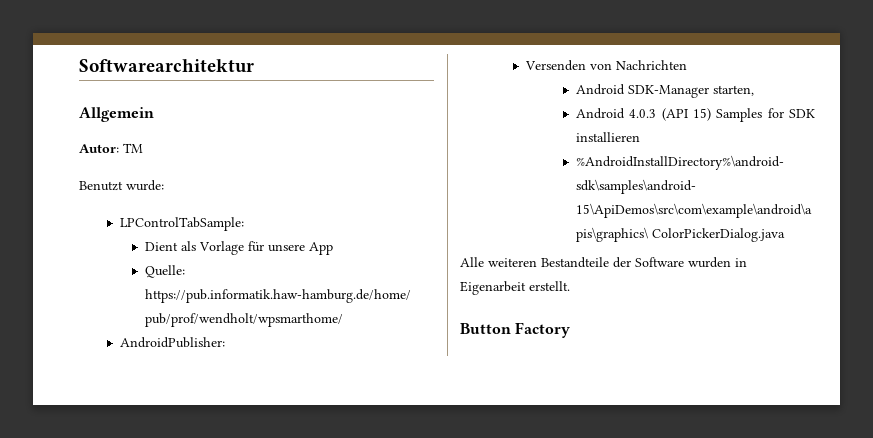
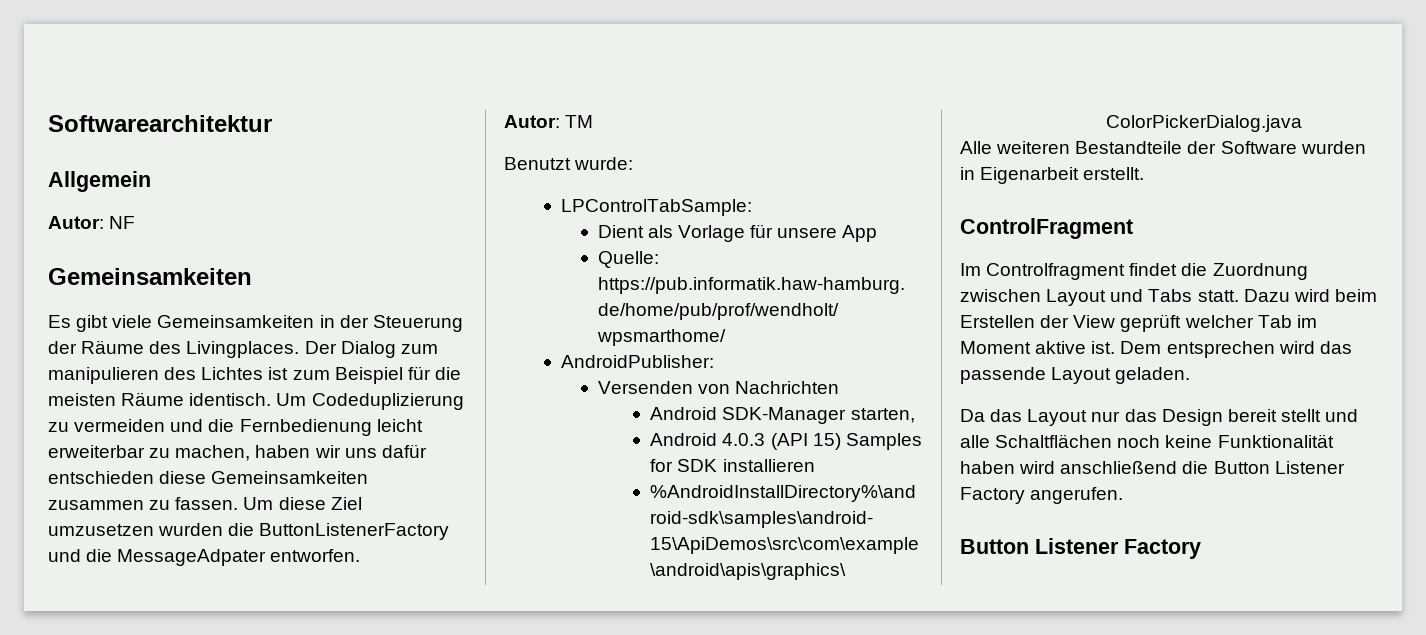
(154, 114) none -> [48,216,136,229] [48,268,252,285] [48,315,463,332] [48,340,438,358] [48,366,461,384] [48,392,464,410] [48,419,423,436] [48,444,427,461] [48,471,369,484] [48,497,362,510] [48,523,450,540] [48,549,361,566] // Autor: NF // Gemeinsamkeiten // Es gibt viele Gemeinsamkeiten in der Steuerung der Räume des Livingplaces. Der Dialog zum manipulieren des Lichtes ist zum Beispiel für die meisten Räume identisch. Um Codeduplizierung zu vermeiden und die Fernbedienung leicht erweiterbar zu machen, haben wir uns dafür entschieden diese Gemeinsamkeiten zusammen zu fassen. Um diese Ziel umzusetzen wurden die ButtonListenerFactory und die MessageAdpater entworfen.
[460,323,511,334] Button -> [960,218,1133,239] [960,263,1308,280] [960,289,1377,306] [960,314,1317,332] [960,341,1352,358] [960,367,1191,384] [960,409,1359,426] [960,434,1334,448] [960,461,1345,474] [960,487,1124,504] [960,538,1119,554] ControlFragment // Im Controlfragment findet die Zuordnung zwischen Layout und Tabs statt. Dazu wird beim Erstellen der View geprüft welcher Tab im Moment aktive ist. Dem entsprechen wird das passende Layout geladen. // Da das Layout nur das Design bereit stellt und alle Schaltflächen noch keine Funktionalität haben wird anschließend die Button Listener Factory angerufen. // Button Listener

